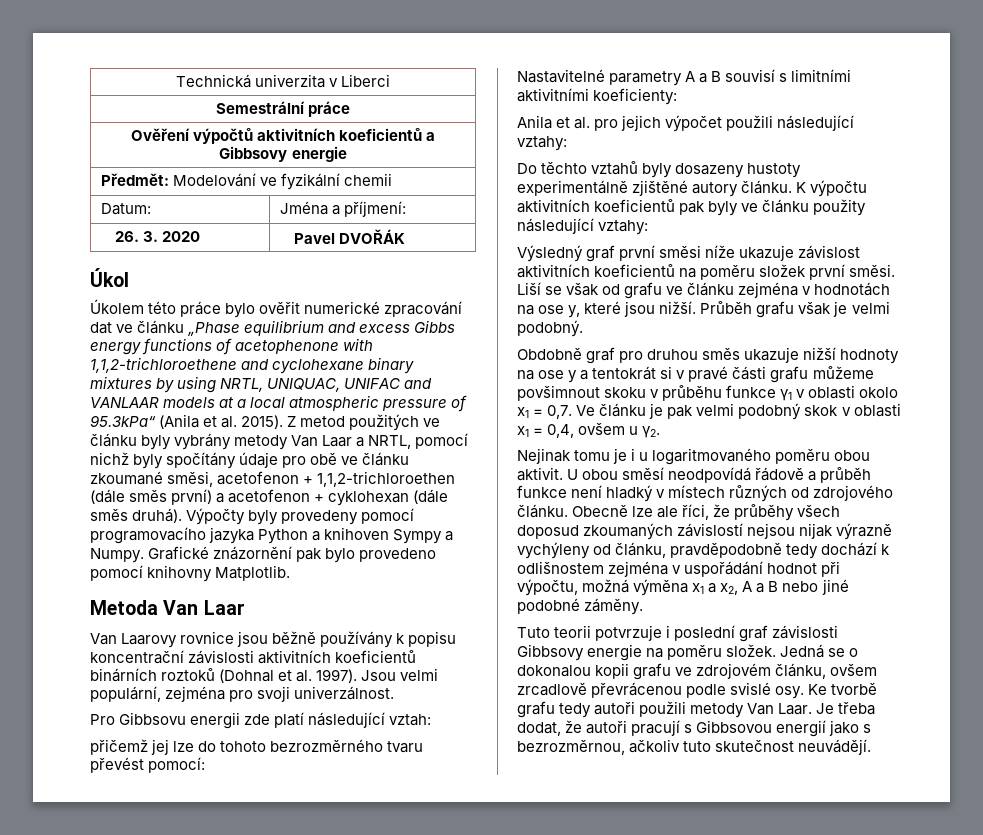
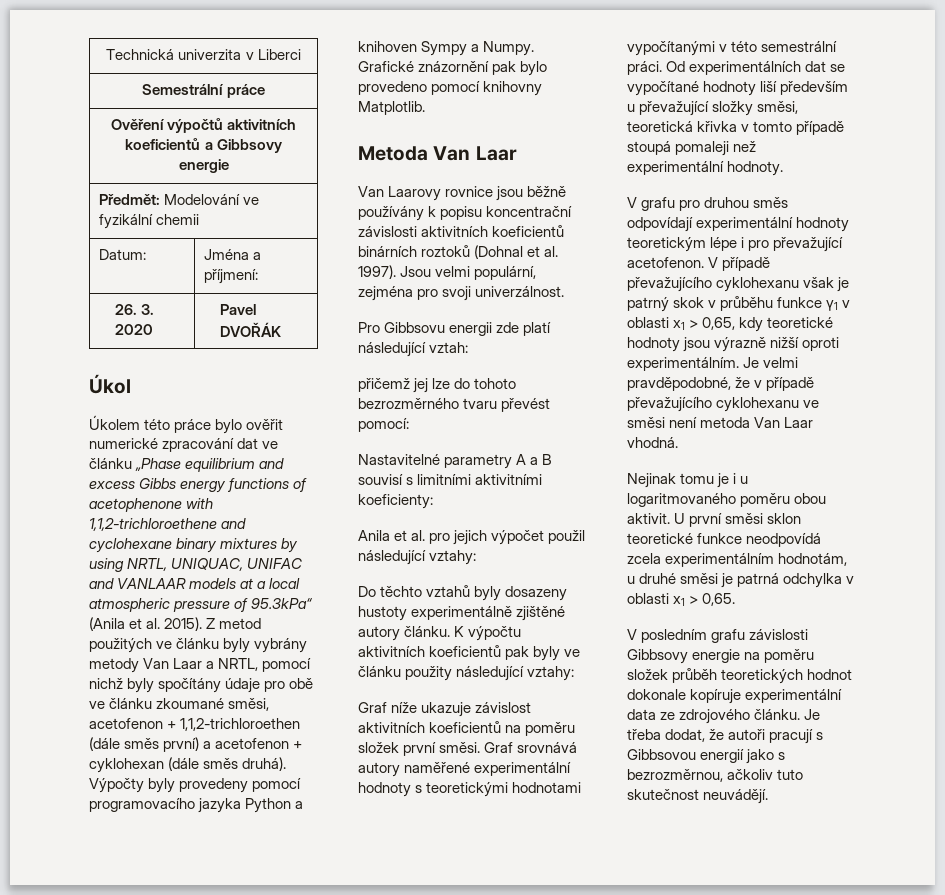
[726,115,774,131] použili -> [548,530,586,544] použil
[517,245,702,262] Výsledný graf první směsi -> [358,702,387,713] Graf
[517,282,891,299] [517,301,890,318] [517,320,583,337] [517,347,900,364] [517,366,874,383] [517,385,647,401] Liší se však od grafu ve článku zejména v hodnotách na ose y, které jsou nižší. Průběh grafu však je velmi podobný. // Obdobně graf pro druhou směs ukazuje nižší hodnoty na ose y a tentokrát si v pravé části grafu můžeme povšimnout skoku -> [484,742,578,753] [358,762,572,777] [358,782,582,797] [627,41,838,56] [627,61,846,75] [627,81,849,96] [627,101,799,116] [627,121,845,135] [627,141,757,156] [627,161,784,176] [627,197,789,211] [627,217,850,232] [627,237,844,252] [627,257,771,271] [627,277,850,292] [627,297,705,312] Graf srovnává autory naměřené experimentální hodnoty s teoretickými hodnotami vypočítanými v této semestrální práci. Od experimentálních dat se vypočítané hodnoty liší především u převažující složky směsi, teoretická křivka v tomto případě stoupá pomaleji než experimentální hodnoty. // V grafu pro druhou směs odpovídají experimentální hodnoty teoretickým lépe i pro převažující acetofenon. V případě převažujícího cyklohexanu však je patrný skok
[859,387,899,398] [517,403,901,420] [517,422,661,438] okolo x1 = 0,7. Ve článku je pak velmi podobný skok v oblasti x1 = 0,4, ovšem u γ2. -> [673,317,834,332] [627,337,840,352] [627,357,799,371] [627,377,815,391] [627,397,820,412] [627,417,814,428] [627,437,678,448] x1 > 0,65, kdy teoretické hodnoty jsou výrazně nižší oproti experimentálním. Je velmi pravděpodobné, že v případě převažujícího cyklohexanu ve směsi není metoda Van Laar vhodná.
[582,467,872,483] [517,485,894,502] [517,504,841,521] [517,523,893,540] [517,542,891,559] [517,561,841,577] [517,579,849,596] [517,598,644,615] [517,625,769,642] obou směsí neodpovídá řádově a průběh funkce není hladký v místech různých od zdrojového článku. Obecně lze ale říci, že průběhy všech doposud zkoumaných závislostí nejsou nijak výrazně vychýleny od článku, pravděpodobně tedy dochází k odlišnostem zejména v uspořádání hodnot při výpočtu, možná výměna x1 a x2, A a B nebo jiné podobné záměny. // Tuto teorii potvrzuje i poslední graf -> [689,513,802,527] [627,533,822,547] [627,553,848,567] [627,573,855,588] [627,593,736,606] [627,629,746,643] první směsi sklon teoretické funkce neodpovídá zcela experimentálním hodnotám, u druhé směsi je patrná odchylka v oblasti x1 > 0,65. // V posledním grafu
[726,644,859,658] [517,663,878,680] [517,682,878,699] [517,701,813,718] složek. Jedná se o dokonalou kopii grafu ve zdrojovém článku, ovšem zrcadlově převrácenou podle svislé osy. Ke tvorbě grafu tedy autoři použili metody Van Laar. -> [627,668,853,684] [627,689,843,704] [627,709,801,724] složek průběh teoretických hodnot dokonale kopíruje experimentální data ze zdrojového článku.

